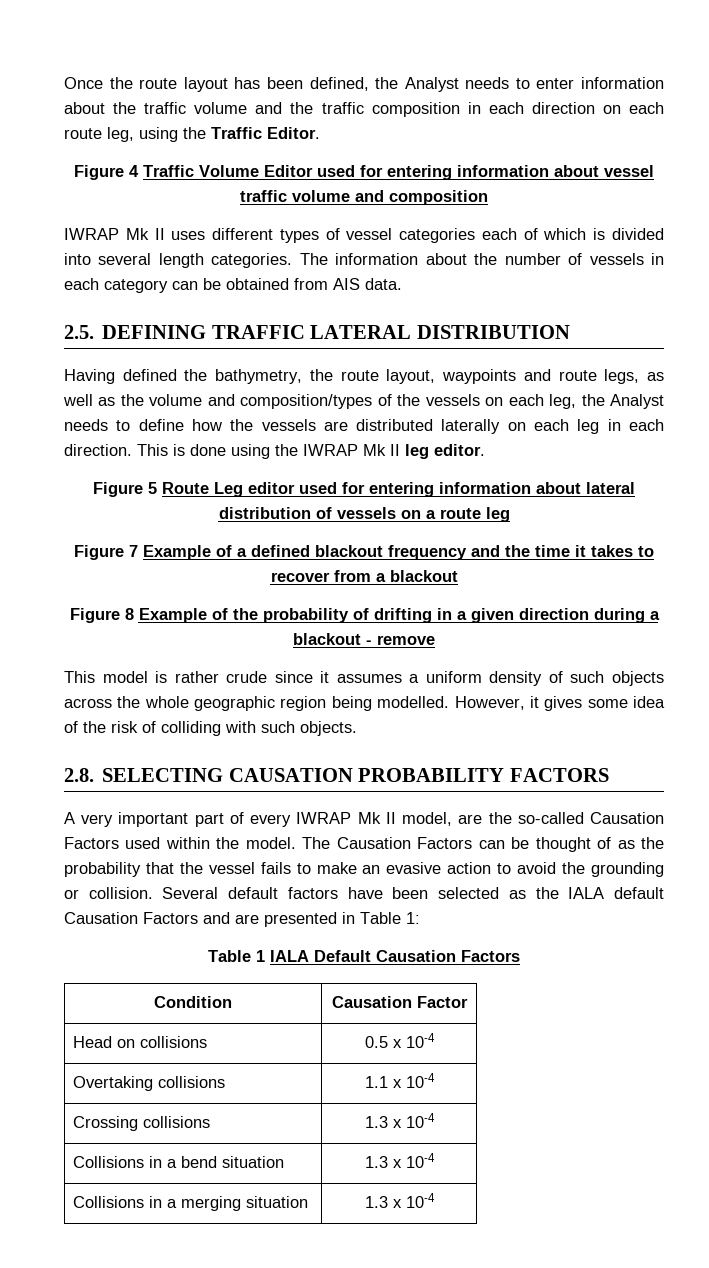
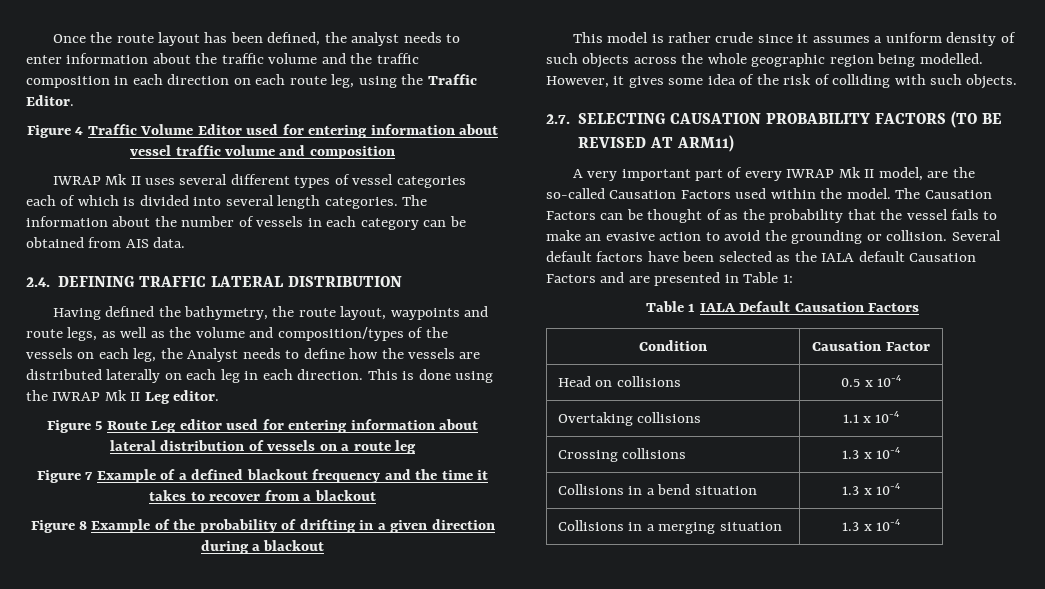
[404,77,459,92] Analyst -> [351,32,400,46] analyst
(206, 235) none -> [179,174,228,185] several
[64,325,94,339] 2.5. -> [26,277,50,287] 2.4.
[405,444,429,459] leg -> [144,392,170,404] Leg
[366,635,435,645] - remove -> (325, 545) none
[64,768,94,782] 2.8. -> [546,114,570,124] 2.7.
(609, 775) none -> [950,111,1002,128] [578,135,734,152] (TO BE REVISED AT ARM11)

